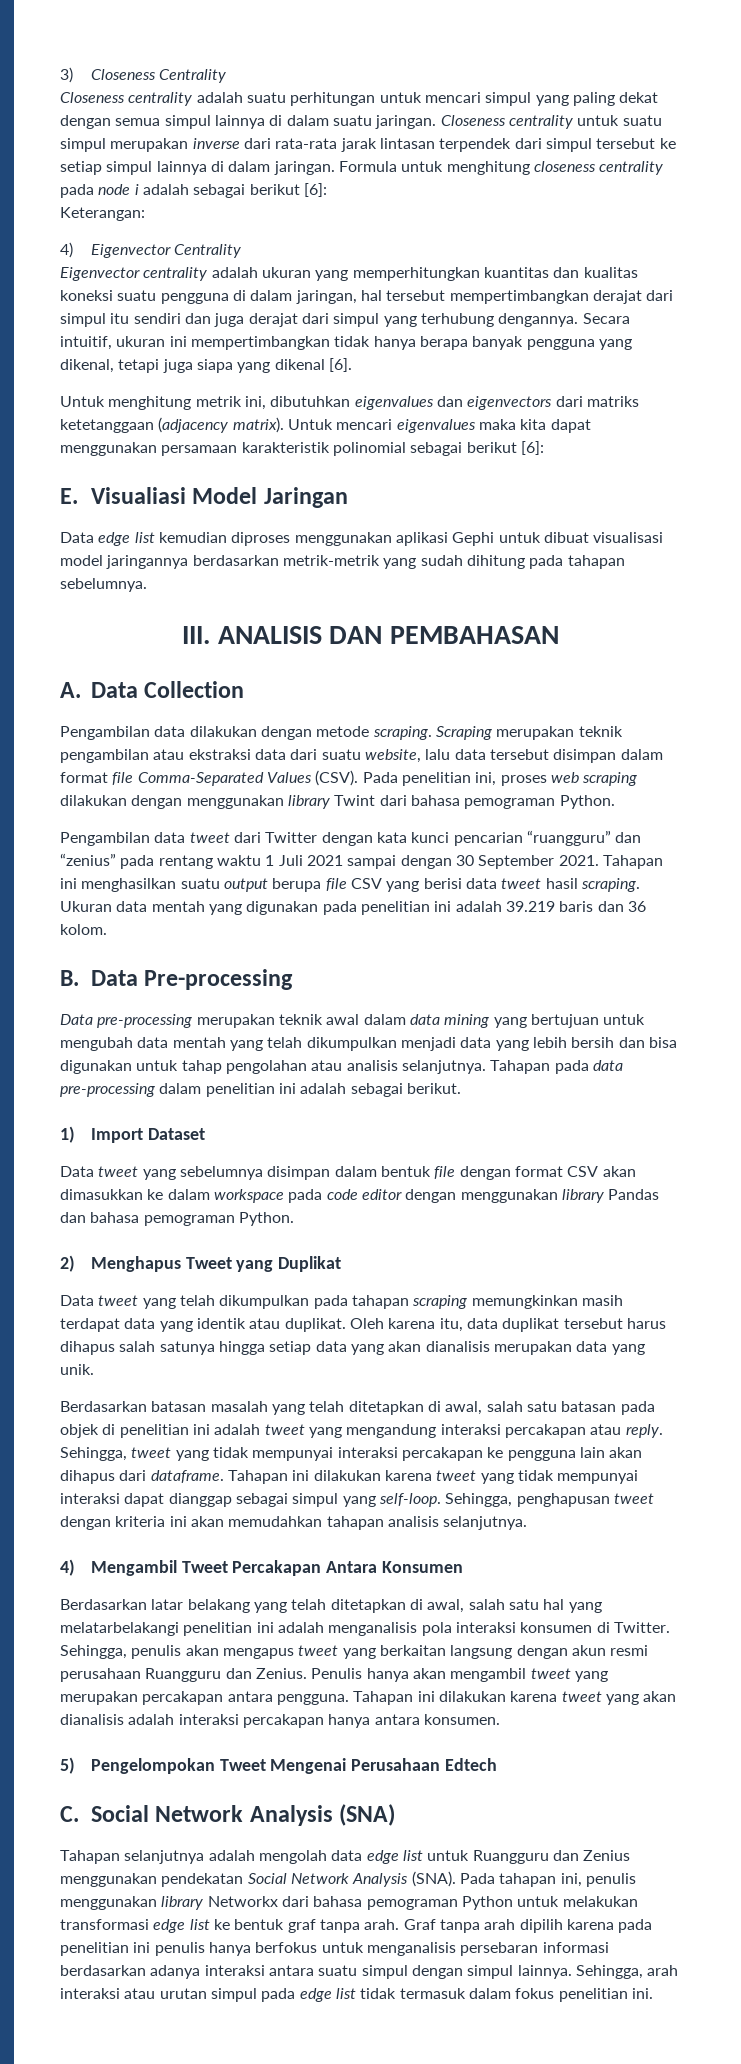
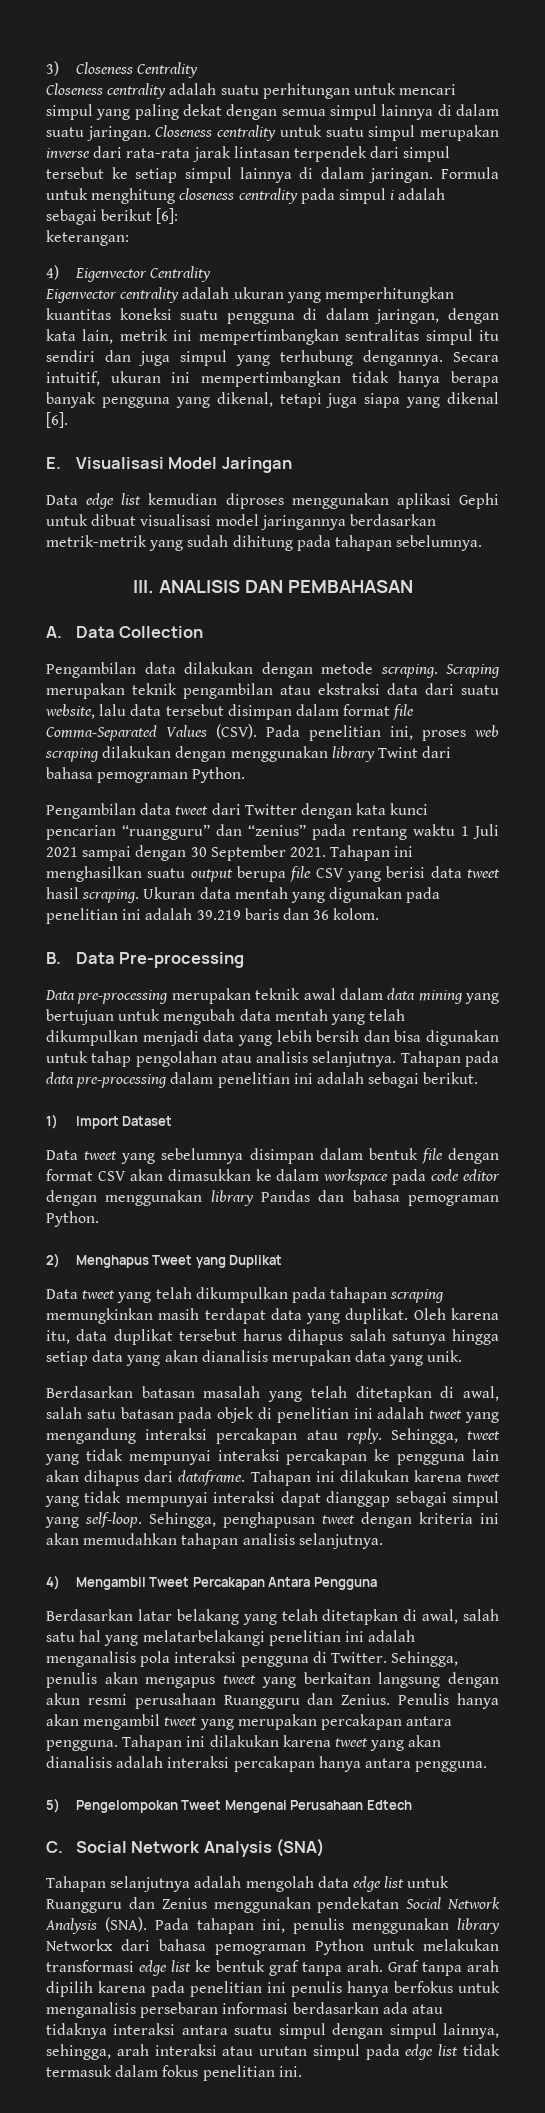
[98,184,131,195] node -> [338,188,386,204] simpul
[60,207,145,221] Keterangan: -> [46,230,129,246] keterangan:
[553,267,638,278] dan kualitas -> (111, 314) none
[360,290,674,304] hal tersebut mempertimbangkan derajat dari -> [447,308,499,324] [46,329,420,345] dengan kata lain, metrik ini mempertimbangkan sentralitas
[248,313,329,327] derajat dari -> (170, 358) none
[60,396,639,410] [60,417,591,433] [60,441,544,456] // Untuk menghitung metrik ini, dibutuhkan eigenvalues dan eigenvectors dari matriks ketetanggaan (adjacency matrix). Untuk mencari eigenvalues maka kita dapat menggunakan persamaan karakteristik polinomial sebagai berikut [6]: -> (68, 420) none
[90,487,186,504] Visualiasi -> [75,457,164,469] Visualisasi
[196,1318,281,1329] identik atau -> (341, 1318) none
[381,1561,463,1573] Konsumen -> [313,1577,377,1590] Pengguna
[520,1622,593,1633] konsumen -> [240,1656,309,1667] pengguna
[423,1714,500,1725] konsumen. -> [415,1761,488,1772] pengguna.
[150,1965,201,1979] adanya -> [382,2002,443,2014] [46,2023,107,2039] ada atau tidaknya
[517,1965,643,1979] lainnya. Sehingga, -> [443,2023,499,2039] [46,2044,111,2060] lainnya, sehingga,

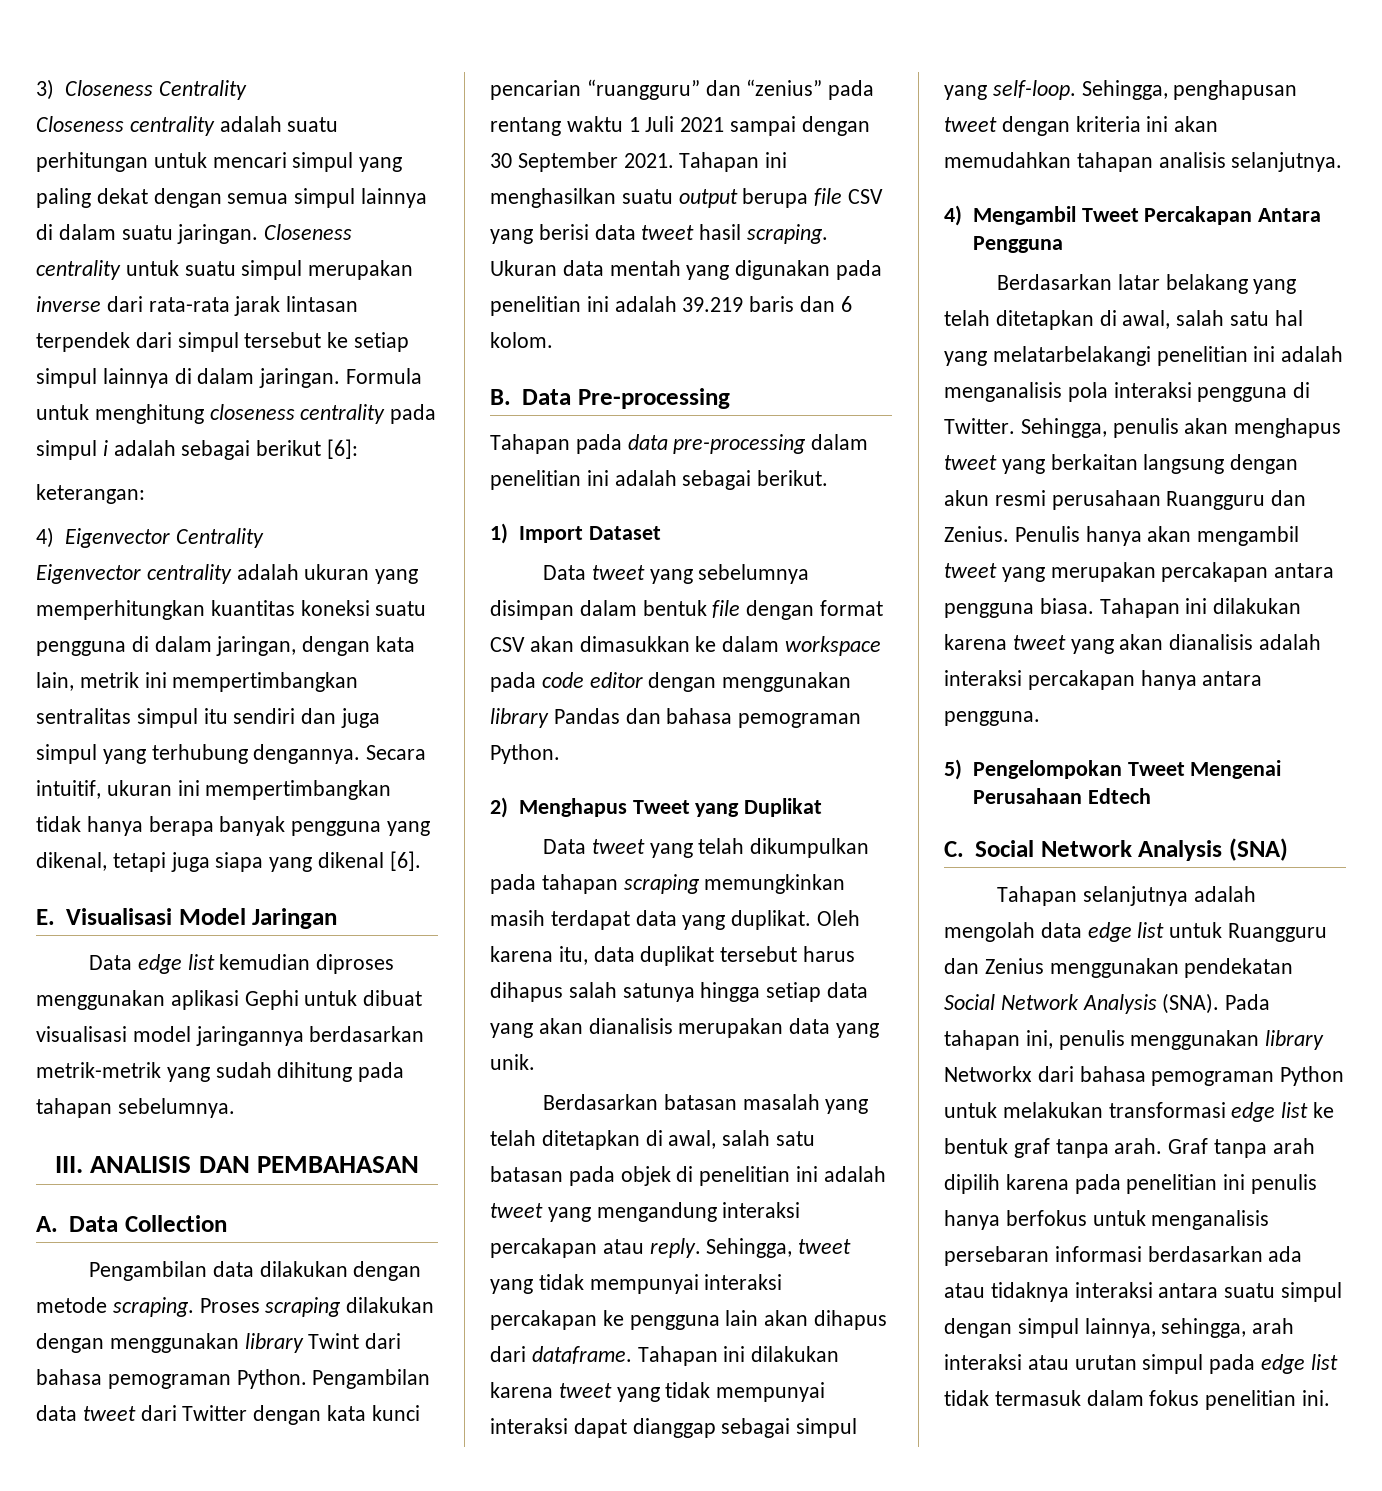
[446,664,500,678] [46,683,499,699] [45,704,415,720] [46,724,499,741] Scraping merupakan teknik pengambilan atau ekstraksi data dari suatu website, lalu data tersebut disimpan dalam format file Comma-Separated Values (CSV). Pada penelitian ini, proses web -> [199,1298,260,1313] Proses
(246, 775) // -> (307, 1379) none
[313,910,330,920] 36 -> [840,296,852,312] 6
[45,988,499,1004] [46,1009,406,1025] [46,1030,499,1046] [46,1051,397,1067] Data pre-processing merupakan teknik awal dalam data mining yang bertujuan untuk mengubah data mentah yang telah dikumpulkan menjadi data yang lebih bersih dan bisa digunakan untuk tahap pengolahan atau analisis selanjutnya. -> (730, 398) none
[145,1677,216,1688] mengapus -> [1234,418,1342,438] menghapus
[46,1740,118,1751] pengguna. -> [944,598,1094,618] pengguna biasa.

